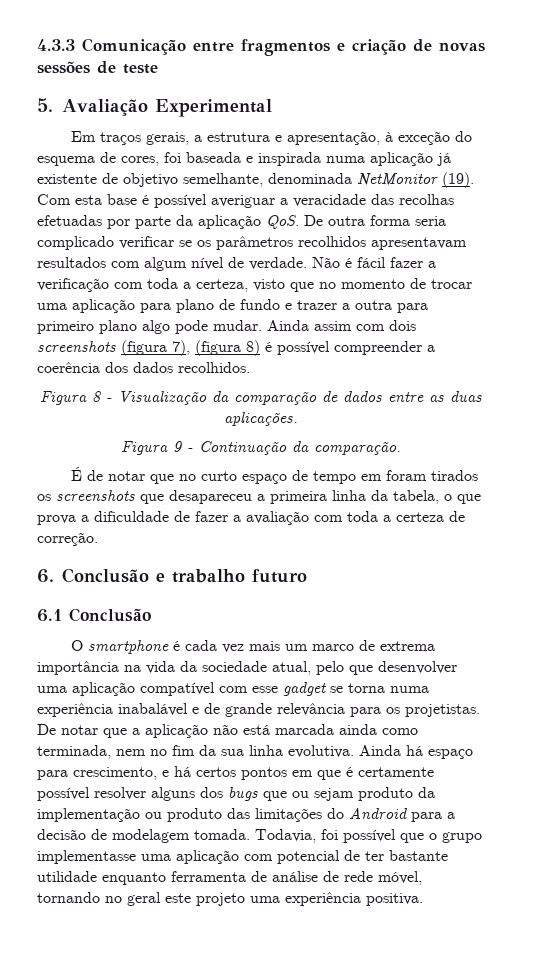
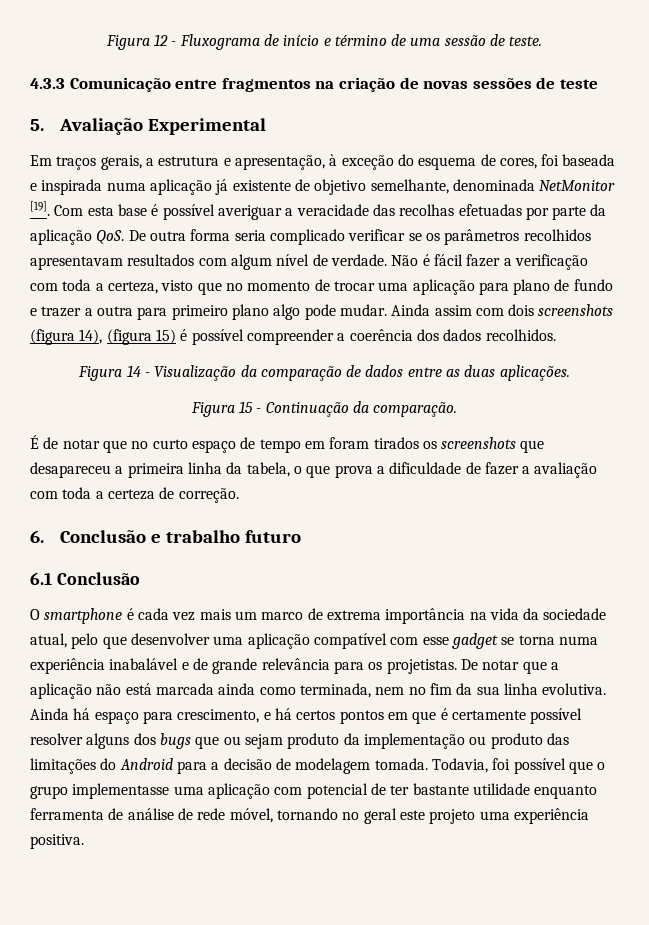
(37, 45) none -> [105,34,543,50] Figura 12 - Fluxograma de início e término de uma sessão de teste. //
[337,43,345,51] e -> [315,81,335,89] na
[442,172,474,188] (19). -> [30,201,50,216] [19].
[172,340,260,356] 7), (figura 8) -> [79,329,176,345] 14), (figura 15)
[92,391,101,402] 8 -> [126,365,141,377] 14
[173,441,182,452] 9 -> [239,401,254,413] 15

